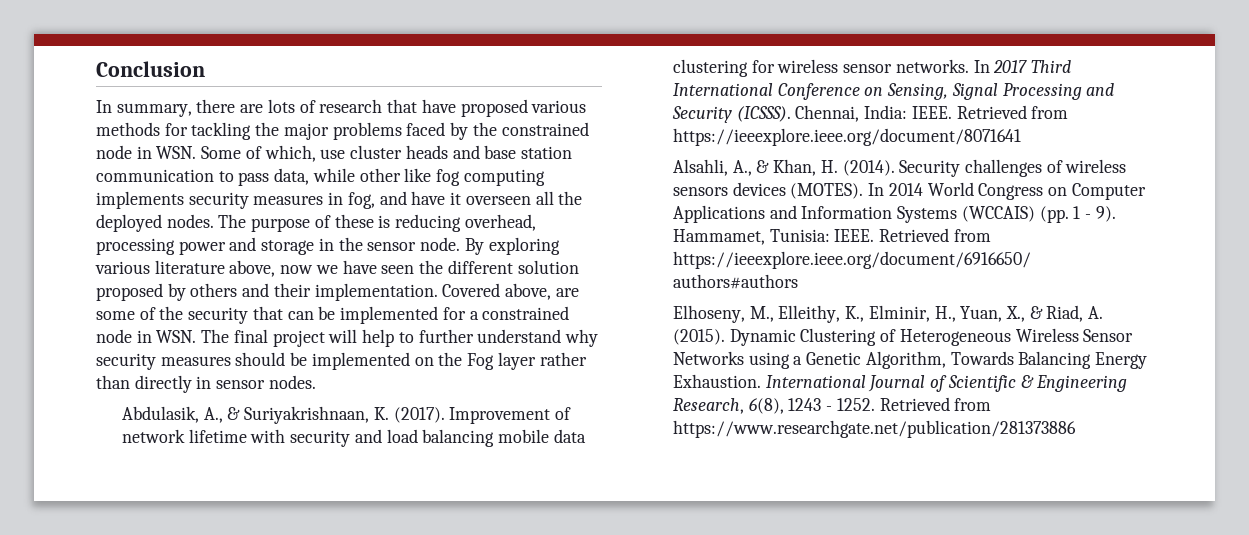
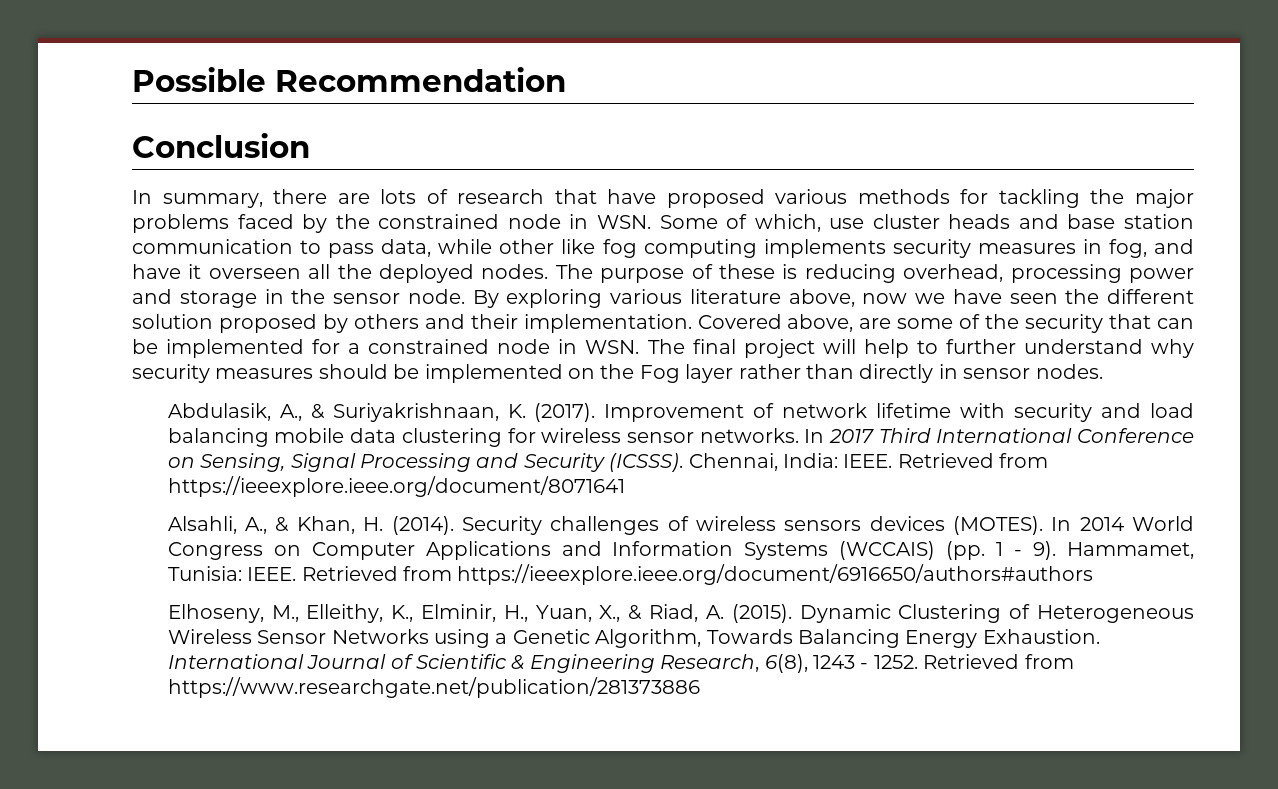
(96, 69) none -> [132,67,566,92] Possible Recommendation //

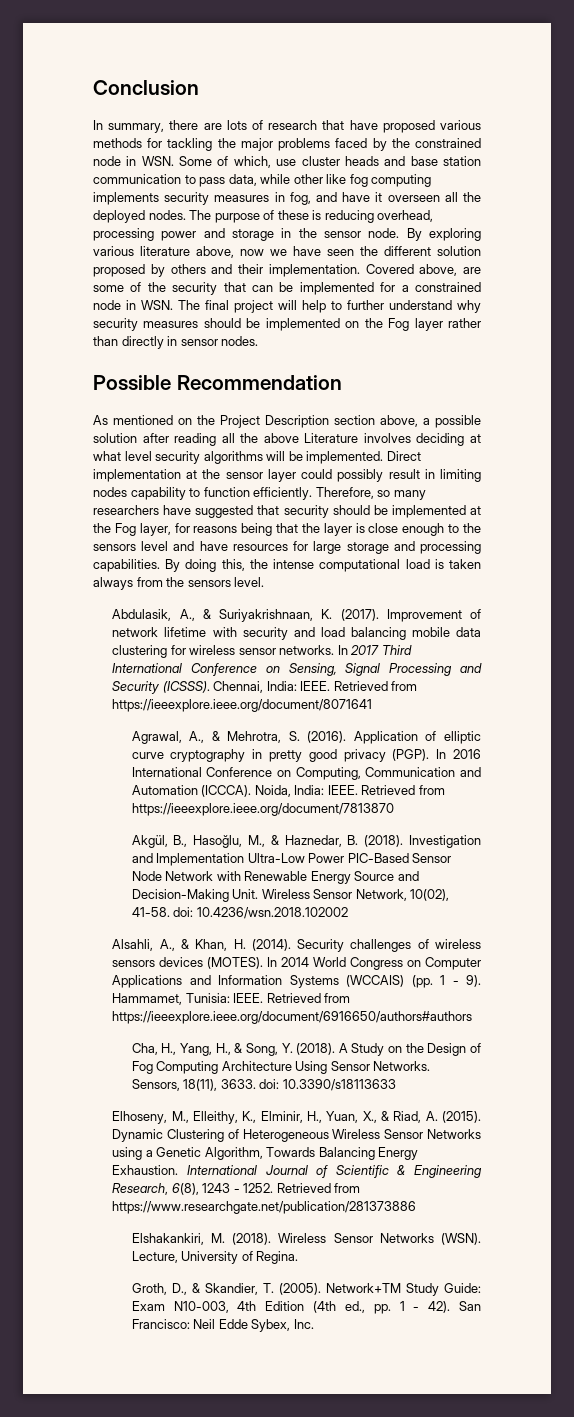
[132,67,566,92] Possible Recommendation // -> (93, 87) none
(1103, 371) none -> [93,375,342,390] [93,415,481,428] [93,433,481,446] [93,451,421,464] [93,469,482,482] [93,487,426,500] [93,505,481,518] [93,523,482,536] [93,541,481,554] [93,559,482,572] [93,577,265,590] // Possible Recommendation // As mentioned on the Project Description section above, a possible solution after reading all the above Literature involves deciding at what level security algorithms will be implemented. Direct implementation at the sensor layer could possibly result in limiting nodes capability to function efficiently. Therefore, so many researchers have suggested that security should be implemented at the Fog layer, for reasons being that the layer is close enough to the sensors level and have resources for large storage and processing capabilities. By doing this, the intense computational load is taken always from the sensors level.
(625, 486) none -> [131,731,481,744] [131,749,482,762] [131,767,481,780] [131,785,445,797] [131,803,394,816] [131,835,482,848] [131,853,452,866] [131,871,419,884] [131,889,450,902] [131,907,348,919] // Agrawal, A., & Mehrotra, S. (2016). Application of elliptic curve cryptography in pretty good privacy (PGP). In 2016 International Conference on Computing, Communication and Automation (ICCCA). Noida, India: IEEE. Retrieved from https://ieeexplore.ieee.org/document/7813870 // Akgül, B., Hasoğlu, M., & Haznedar, B. (2018). Investigation and Implementation Ultra-Low Power PIC-Based Sensor Node Network with Renewable Energy Source and Decision-Making Unit. Wireless Sensor Network, 10(02), 41-58. doi: 10.4236/wsn.2018.102002
(1094, 574) none -> [131,1043,482,1056] [131,1061,431,1074] [131,1079,396,1091] // Cha, H., Yang, H., & Song, Y. (2018). A Study on the Design of Fog Computing Architecture Using Sensor Networks. Sensors, 18(11), 3633. doi: 10.3390/s18113633
(700, 687) none -> [131,1233,481,1245] [131,1251,299,1264] [131,1283,482,1296] [131,1301,482,1314] [131,1319,314,1332] // Elshakankiri, M. (2018). Wireless Sensor Networks (WSN). Lecture, University of Regina. // Groth, D., & Skandier, T. (2005). Network+TM Study Guide: Exam N10-003, 4th Edition (4th ed., pp. 1 - 42). San Francisco: Neil Edde Sybex, Inc.

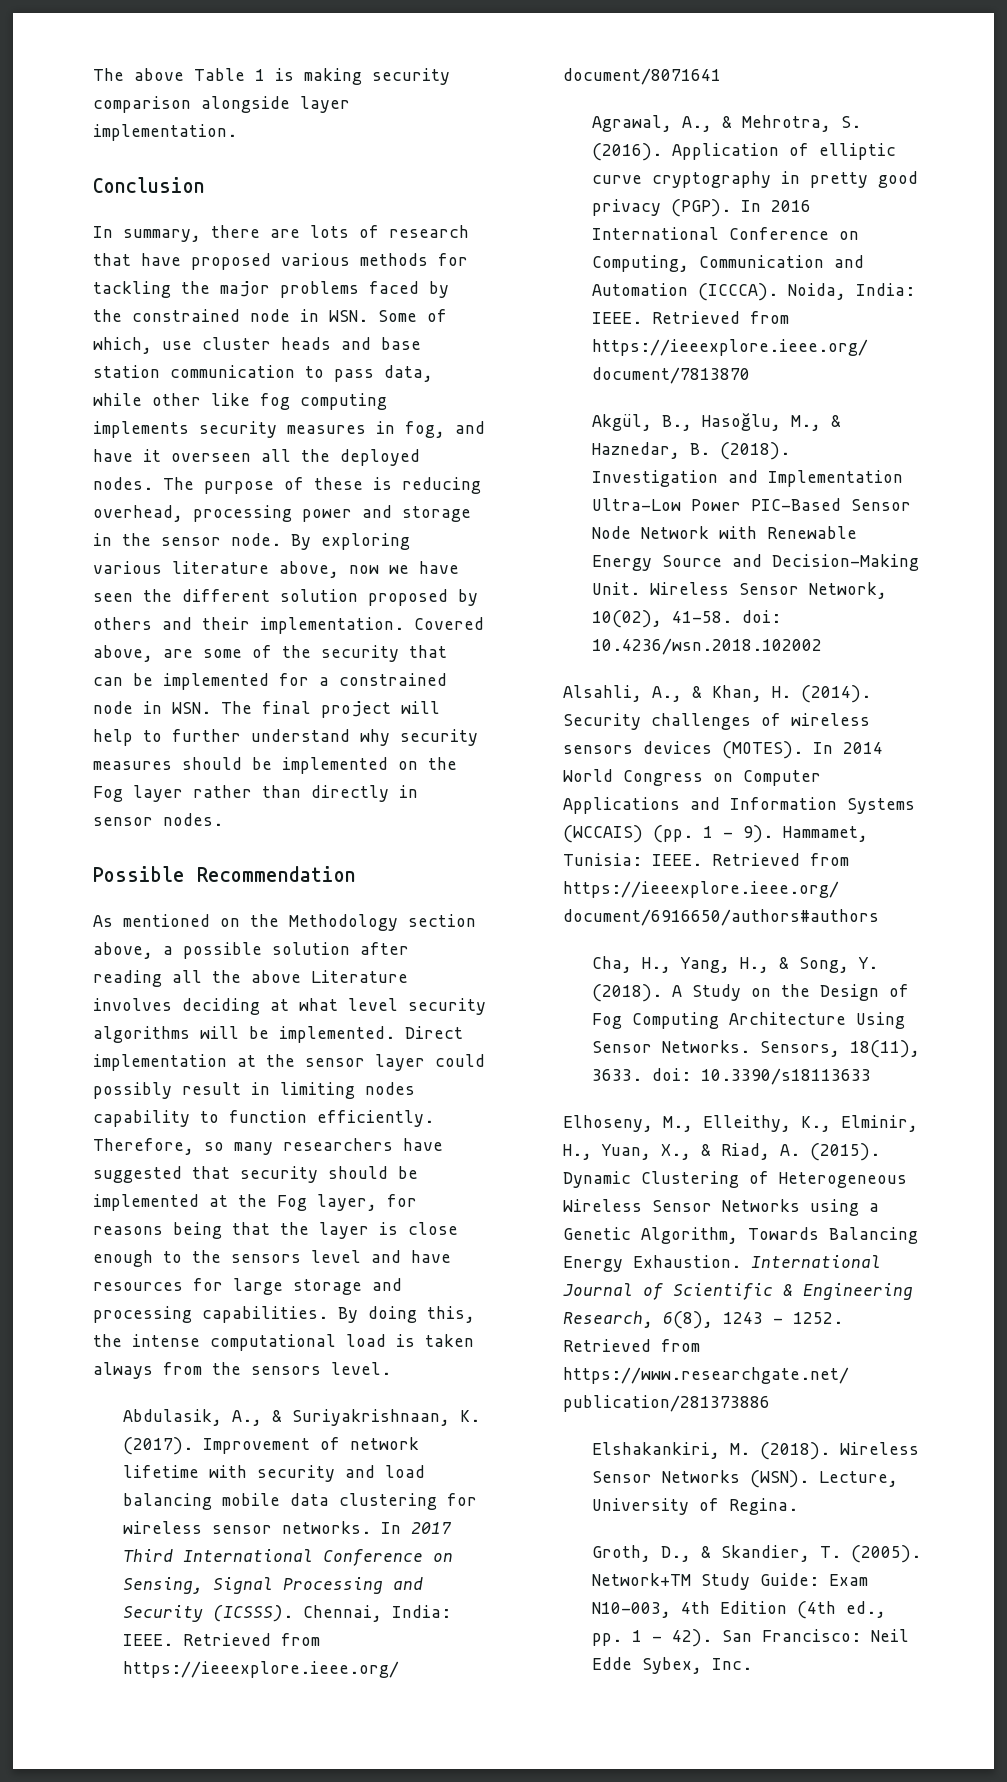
(93, 87) none -> [93,68,450,85] [93,96,350,113] [93,124,237,141] The above Table 1 is making security comparison alongside layer implementation. //
[220,415,329,428] Project Description -> [289,914,398,931] Methodology

